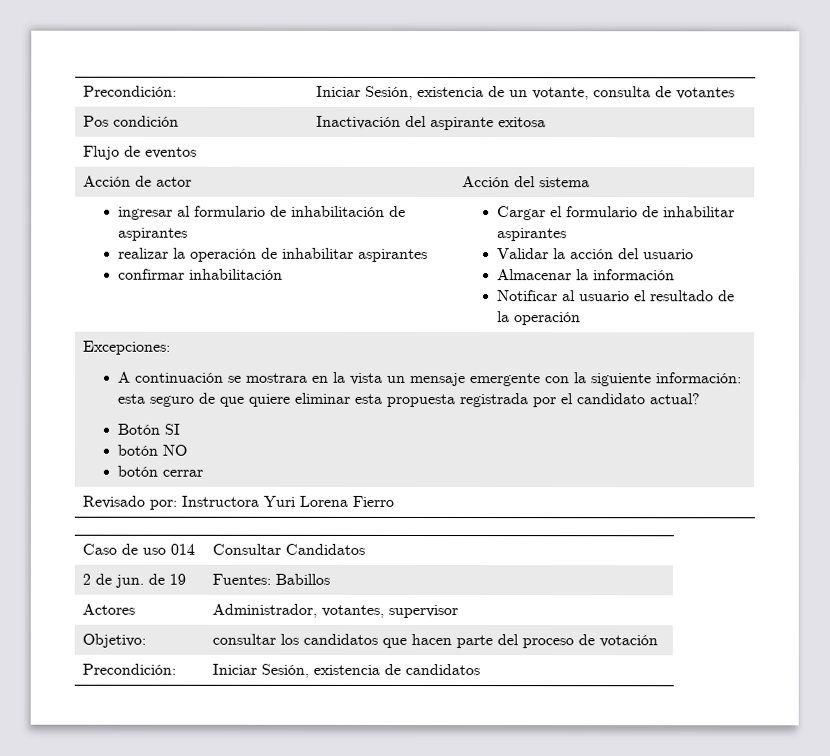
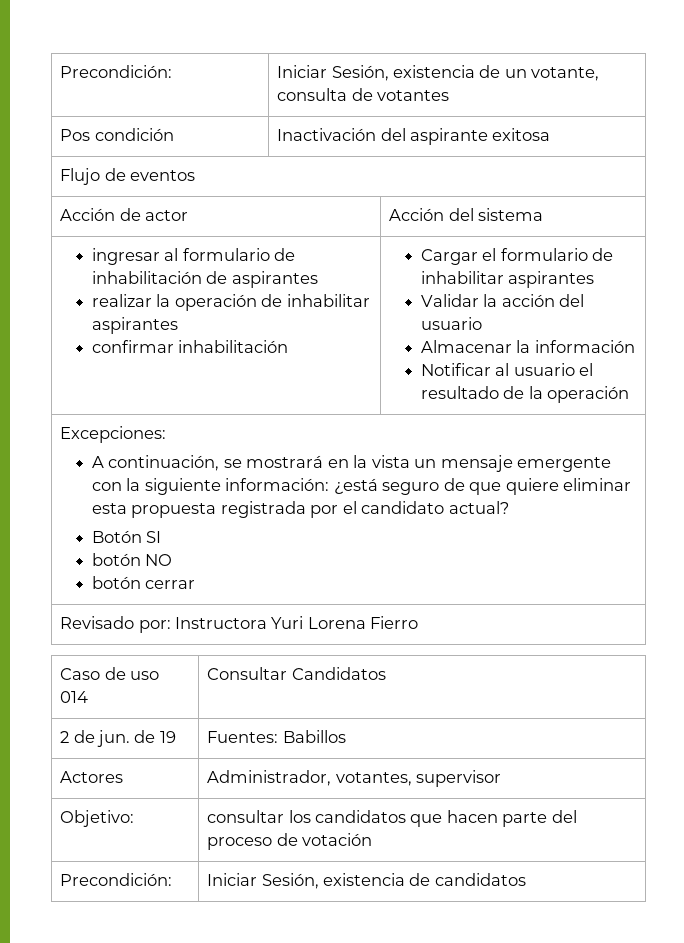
[134,372,309,383] continuación se mostrara -> [108,455,324,471] continuación, se mostrará
[117,393,146,404] esta -> [333,478,378,494] ¿está

